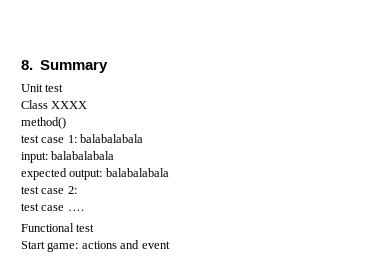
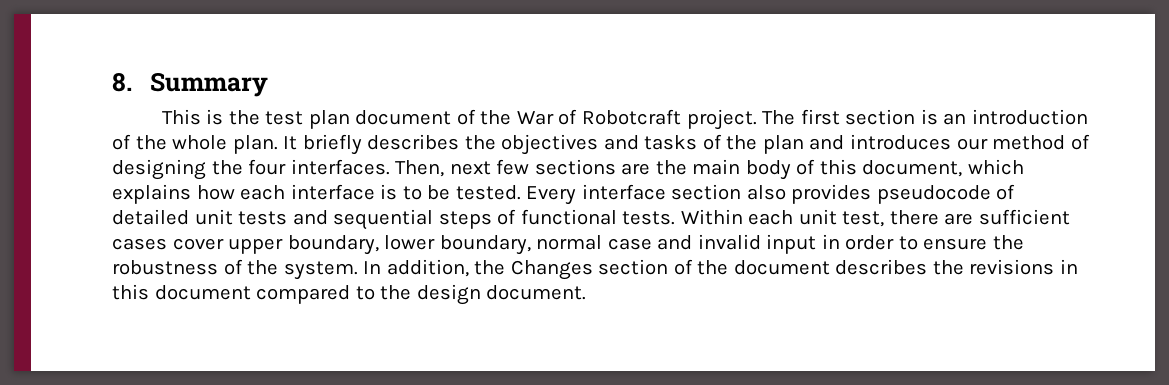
[21,84,64,92] [21,100,88,109] [21,117,66,129] [21,134,144,143] [21,151,115,163] [21,168,169,180] [21,186,77,194] [21,203,84,211] [21,223,95,232] [21,240,170,252] Unit test // Class XXXX // method() // test case 1: balabalabala // input: balabalabala // expected output: balabalabala // test case 2: // test case …. // Functional test // Start game: actions and event -> [161,109,1088,130] [112,134,1090,155] [112,159,1025,180] [112,184,1016,205] [112,209,1071,230] [112,234,1025,255] [112,259,1079,280] [112,284,587,305] This is the test plan document of the War of Robotcraft project. The first section is an introduction of the whole plan. It briefly describes the objectives and tasks of the plan and introduces our method of designing the four interfaces. Then, next few sections are the main body of this document, which explains how each interface is to be tested. Every interface section also provides pseudocode of detailed unit tests and sequential steps of functional tests. Within each unit test, there are sufficient cases cover upper boundary, lower boundary, normal case and invalid input in order to ensure the robustness of the system. In addition, the Changes section of the document describes the revisions in this document compared to the design document.

